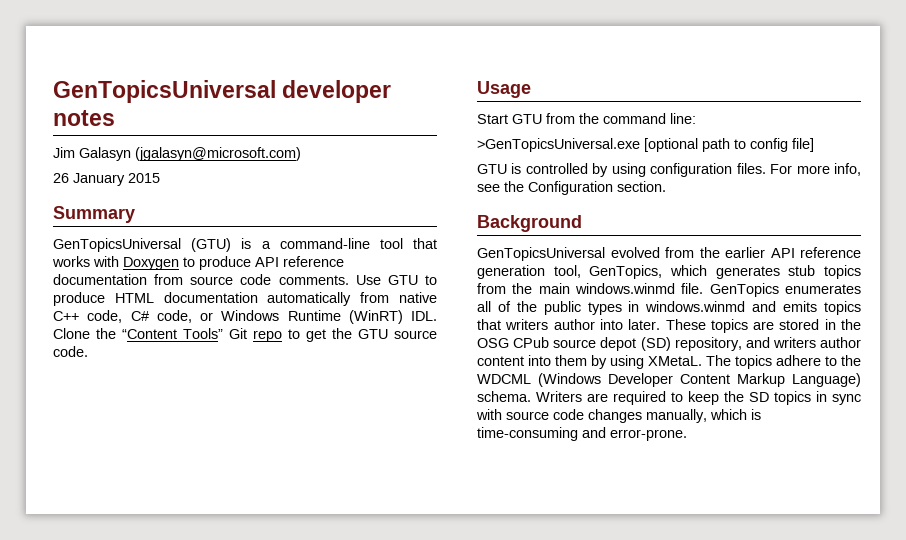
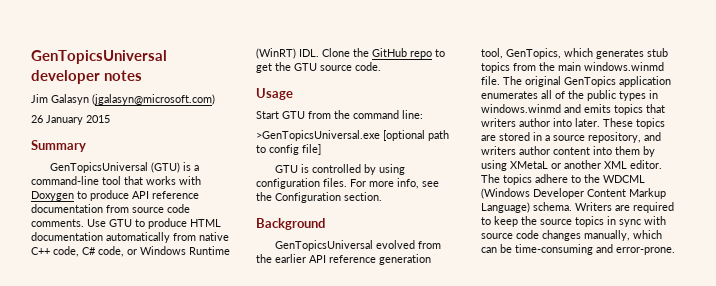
[122,328,247,339] “Content Tools” Git -> [372,48,407,57] GitHub
[709,283,779,297] GenTopics -> [503,76,671,87] The original GenTopics application
[841,319,861,330] [477,337,671,351] the OSG CPub source depot (SD) -> [545,135,585,141] a source
[648,356,702,366] XMetaL. -> [510,160,662,169] XMetaL or another XML editor.
[749,392,769,402] SD -> [540,219,572,225] source
[751,409,761,420] is -> [481,244,512,253] can be

